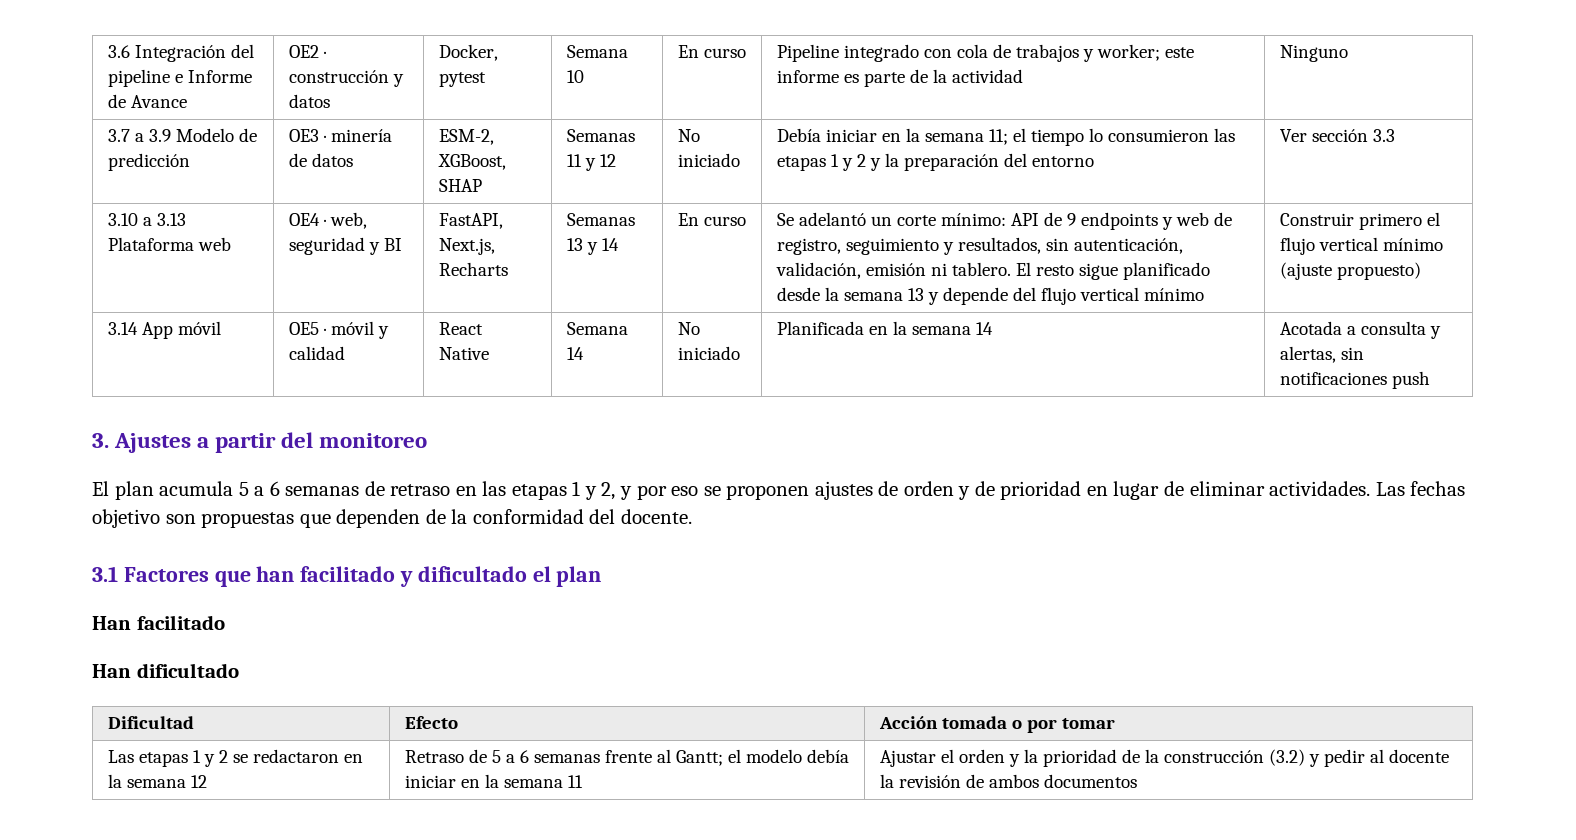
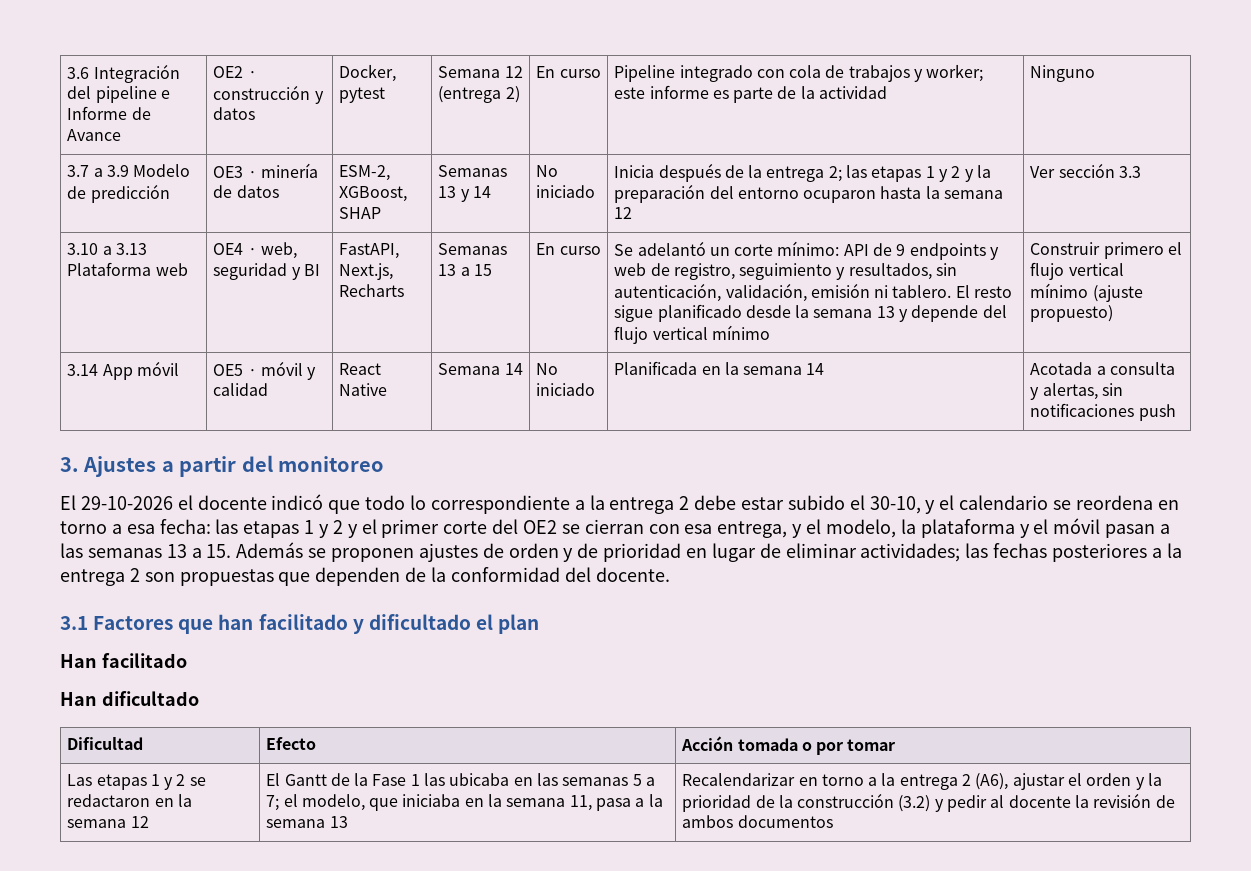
[566,70,584,83] 10 -> [504,66,523,78] [438,86,520,103] 12 (entrega 2)
[566,154,616,171] [677,129,700,142] [677,153,740,167] [776,128,1209,146] 11 y 12 | No iniciado | Debía iniciar en la semana 11; el tiempo lo consumieron -> [438,186,491,202] [536,165,559,177] [536,185,596,198] [614,163,842,182] 13 y 14 | No iniciado | Inicia después de la entrega 2;
(1094, 161) none -> [803,186,1004,203] [614,207,633,219] ocuparon hasta la semana 12
[586,238,619,255] y 14 -> [460,264,492,276] a 15
[114,481,699,500] plan acumula 5 a 6 semanas de retraso en las etapas 1 y 2, y por eso -> [80,494,1179,514] [60,518,1170,538] [60,542,304,558] 29-10-2026 el docente indicó que todo lo correspondiente a la entrega 2 debe estar subido el 30-10, y el calendario se reordena en torno a esa fecha: las etapas 1 y 2 y el primer corte del OE2 se cierran con esa entrega, y el modelo, la plataforma y el móvil pasan a las semanas 13 a 15. Además
[1269,481,1466,496] [92,509,160,528] actividades. Las fechas objetivo -> [860,543,1182,562] [60,568,140,586] actividades; las fechas posteriores a la entrega 2
[404,749,849,766] [404,774,583,788] [879,750,936,767] Retraso de 5 a 6 semanas frente al Gantt; el modelo debía iniciar en la semana 11 | Ajustar -> [266,773,656,786] [266,794,663,811] [266,816,348,828] [682,773,1065,790] El Gantt de la Fase 1 las ubicaba en las semanas 5 a 7; el modelo, que iniciaba en la semana 11, pasa a la semana 13 | Recalendarizar en torno a la entrega 2 (A6), ajustar

